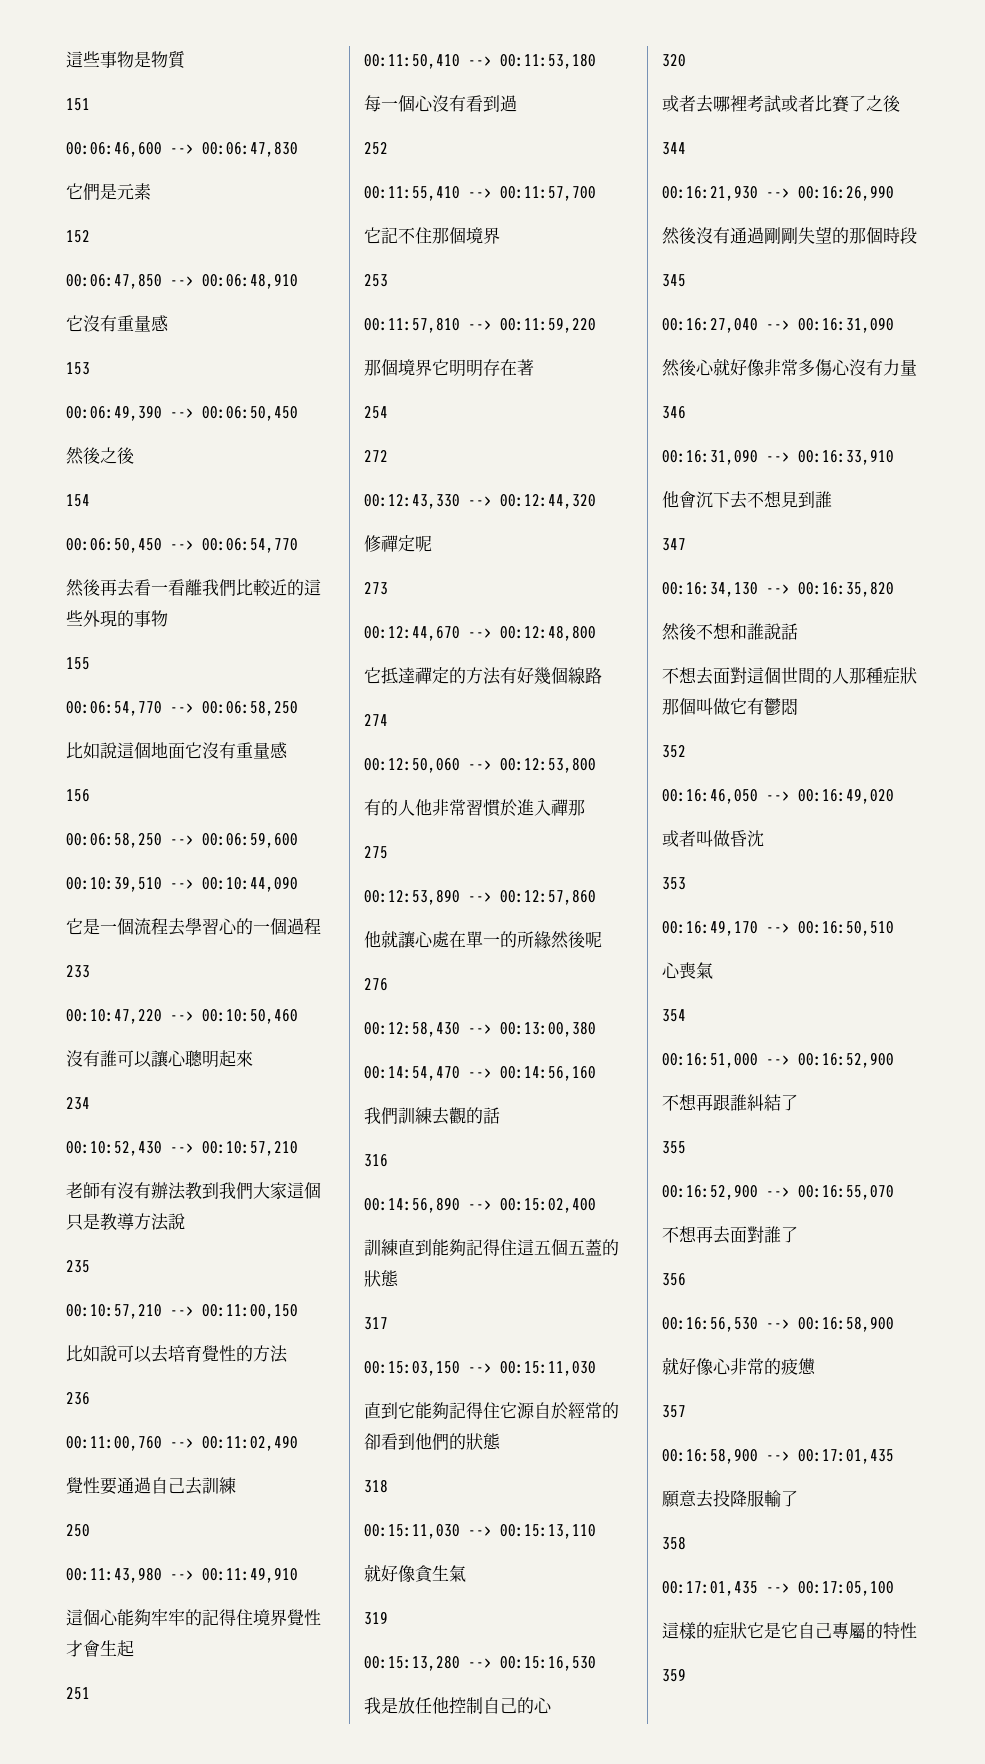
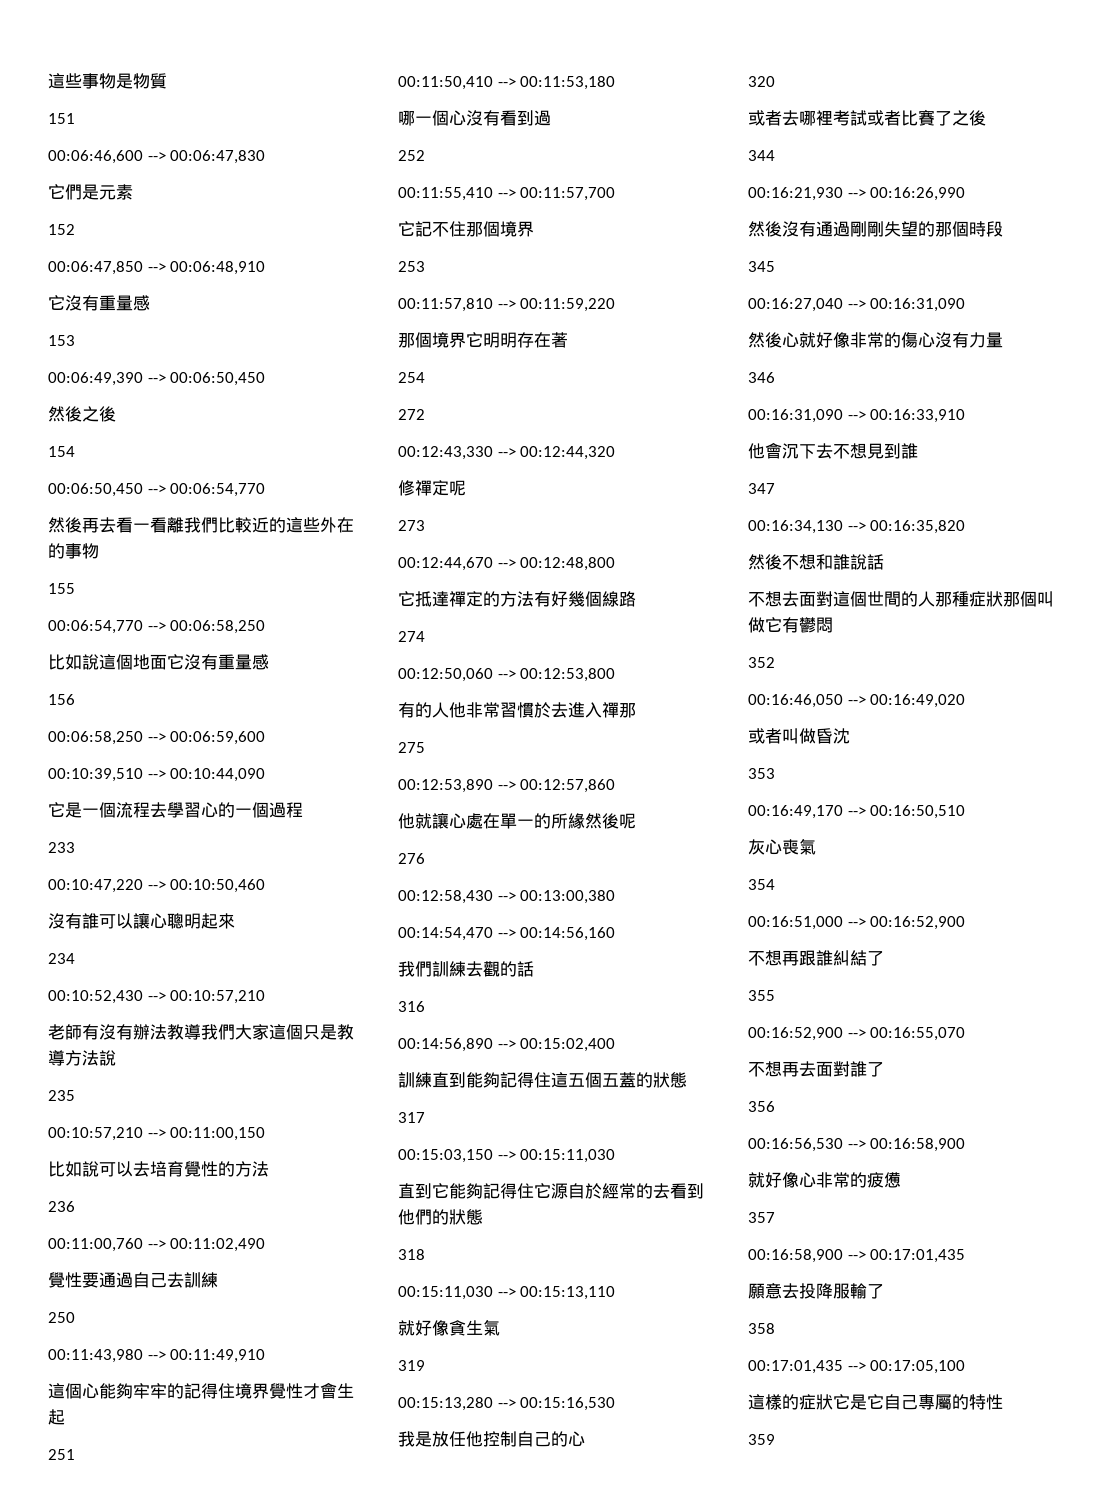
[100,610,117,627] 現 -> [337,517,354,533] 在
[202,1182,219,1199] 到 -> [184,1024,201,1040] 導
[364,95,381,112] 每 -> [398,110,415,126] 哪
(517, 808) none -> [551,702,568,718] 去
[364,1433,381,1450] 卻 -> [653,1183,670,1199] 去
[798,359,815,376] 多 -> [884,332,901,348] 的
(894, 928) none -> [748,839,765,855] 灰

